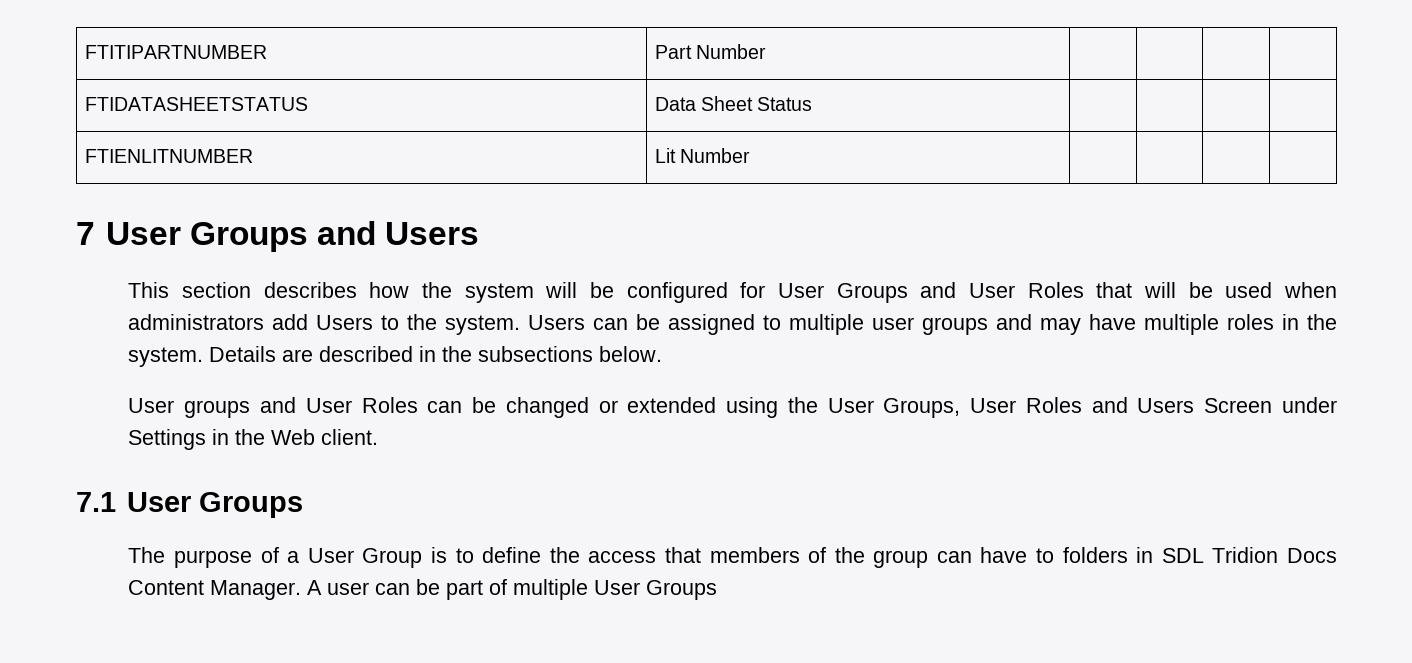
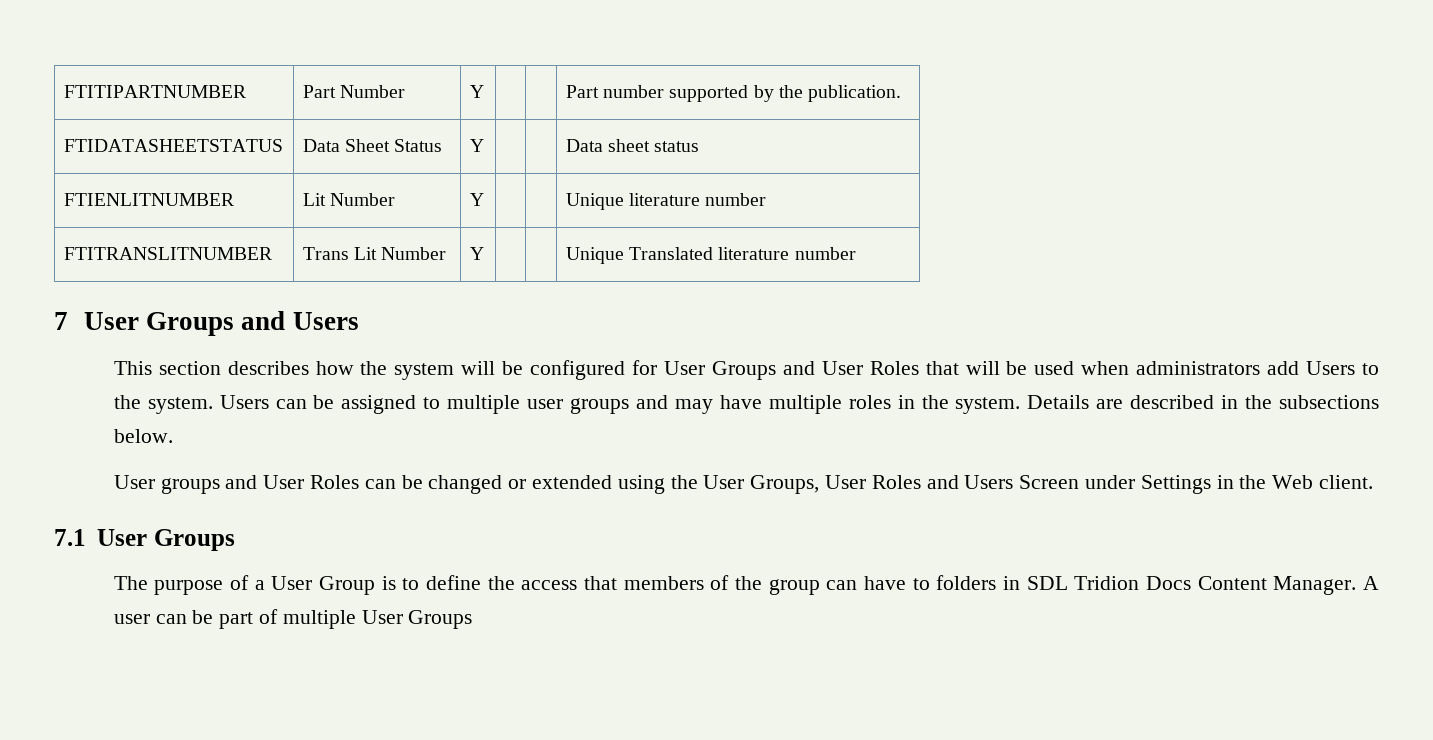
(766, 51) | | | -> [469,85,484,98] [565,85,902,102] Y | | | Part number supported by the publication.
(813, 104) | | | -> [469,139,484,152] [565,139,700,152] Y | | | Data sheet status
(750, 155) | | | -> [469,193,484,206] [565,193,767,210] [63,247,272,260] [302,247,447,260] [469,247,484,260] [565,247,856,264] Y | | | Unique literature number // FTITRANSLITNUMBER | Trans Lit Number | Y | | | Unique Translated literature number

